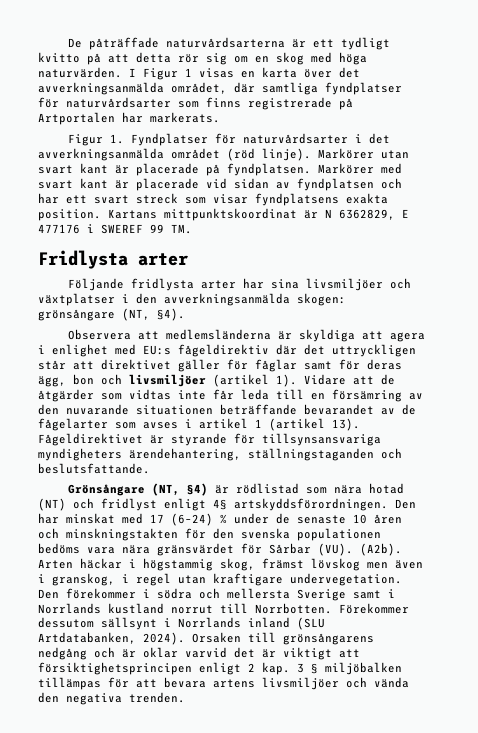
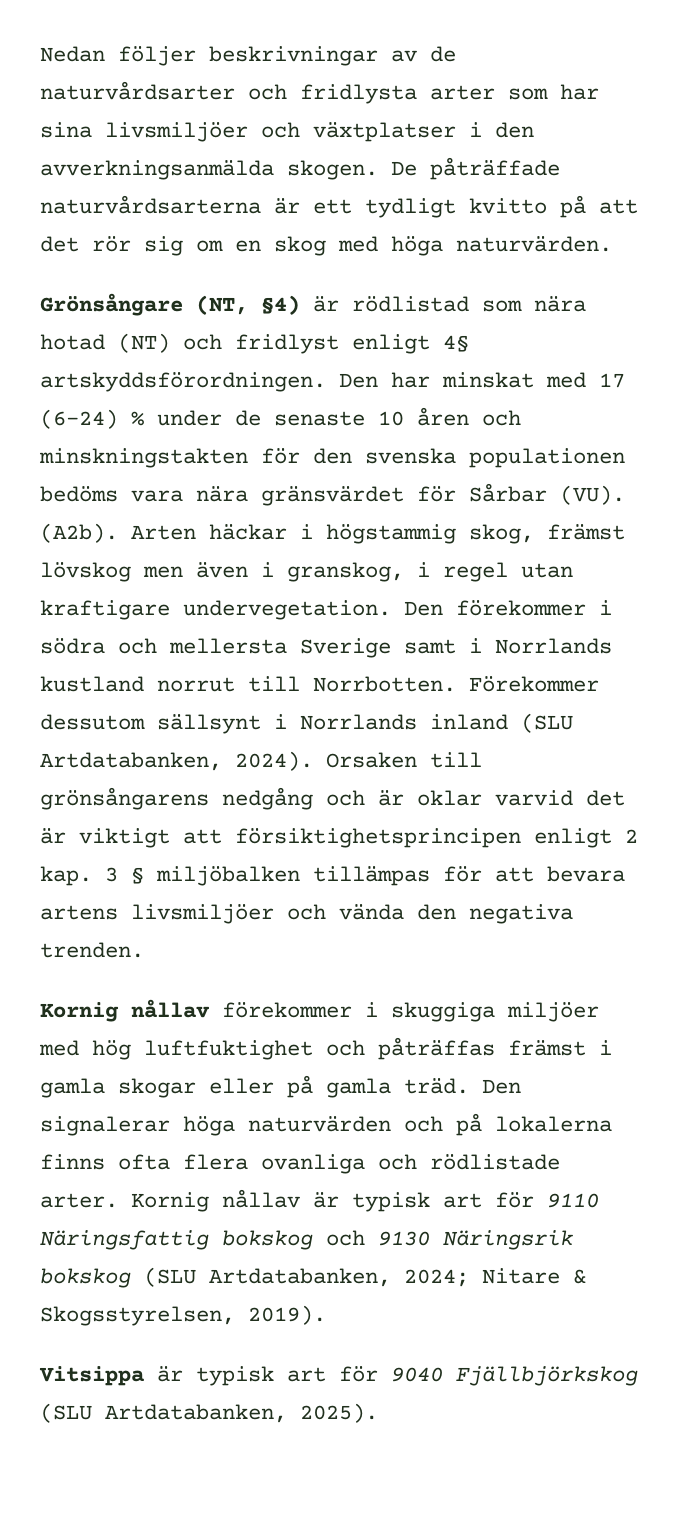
(67, 43) none -> [40,46,456,66] [40,81,599,104] [40,122,534,142] [40,160,378,180] Nedan följer beskrivningar av de naturvårdsarter och fridlysta arter som har sina livsmiljöer och växtplatser i den avverkningsanmälda skogen.
[136,52,171,63] detta -> [40,236,79,252] det
[129,67,360,80] [38,82,402,95] [38,97,353,110] [38,112,220,125] [67,133,390,146] [38,148,409,161] [38,163,402,176] [38,178,402,191] [38,193,388,206] [38,208,409,221] [38,224,192,234] [38,250,188,269] [67,278,411,291] [38,293,346,306] [38,308,185,321] [67,329,425,342] [38,344,416,357] [38,359,402,372] [38,374,395,387] [38,389,423,402] [38,404,416,415] [38,418,360,431] [38,433,381,446] [38,448,402,461] [38,463,150,474] I Figur 1 visas en karta över det avverkningsanmälda området, där samtliga fyndplatser för naturvårdsarter som finns registrerade på Artportalen har markerats. // Figur 1. Fyndplatser för naturvårdsarter i det avverkningsanmälda området (röd linje). Markörer utan svart kant är placerade på fyndplatsen. Markörer med svart kant är placerade vid sidan av fyndplatsen och har ett svart streck som visar fyndplatsens exakta position. Kartans mittpunktskoordinat är N 6362829, E 477176 i SWEREF 99 TM. // Fridlysta arter // Följande fridlysta arter har sina livsmiljöer och växtplatser i den avverkningsanmälda skogen: grönsångare (NT, §4). // Observera att medlemsländerna är skyldiga att agera i enlighet med EU:s fågeldirektiv där det uttryckligen står att direktivet gäller för fåglar samt för deras ägg, bon och livsmiljöer (artikel 1). Vidare att de åtgärder som vidtas inte får leda till en försämring av den nuvarande situationen beträffande bevarandet av de fågelarter som avses i artikel 1 (artikel 13). Fågeldirektivet är styrande för tillsynsansvariga myndigheters ärendehantering, ställningstaganden och beslutsfattande. -> (612, 244) none
(185, 697) none -> [40,999,599,1022] [39,1037,612,1060] [40,1075,521,1098] [40,1113,612,1136] [40,1154,560,1174] [40,1189,599,1212] [40,1230,574,1250] [40,1267,586,1288] [40,1305,326,1326] [39,1366,638,1386] [40,1403,378,1423] // Kornig nållav förekommer i skuggiga miljöer med hög luftfuktighet och påträffas främst i gamla skogar eller på gamla träd. Den signalerar höga naturvärden och på lokalerna finns ofta flera ovanliga och rödlistade arter. Kornig nållav är typisk art för 9110 Näringsfattig bokskog och 9130 Näringsrik bokskog (SLU Artdatabanken, 2024; Nitare & Skogsstyrelsen, 2019). // Vitsippa är typisk art för 9040 Fjällbjörkskog (SLU Artdatabanken, 2025).

